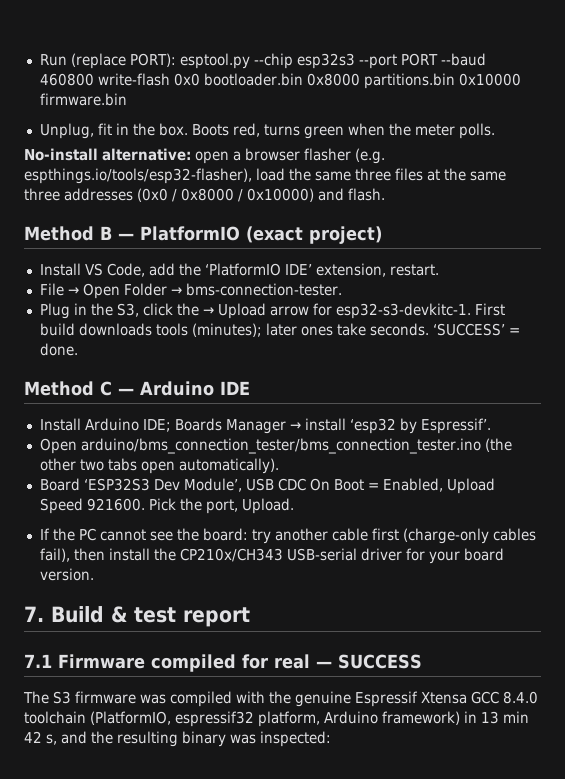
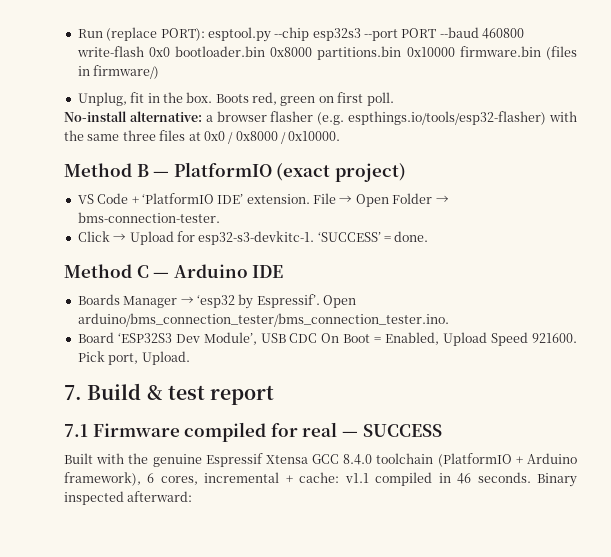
(127, 99) none -> [546,46,577,60] [77,65,160,79] (files in firmware/)
[263,123,495,139] turns green when the meter polls. -> [280,92,394,106] green on first poll.
[195,151,229,164] open -> (202, 116) none
[24,168,285,184] espthings.io/tools/esp32-flasher), load -> [348,111,577,125] espthings.io/tools/esp32-flasher) with
[444,168,506,181] [24,188,385,202] the same three addresses (0x0 / 0x8000 / 0x10000) and flash. -> [203,131,341,144] 0x0 / 0x8000 / 0x10000.
[39,263,439,277] Install VS Code, add the ‘PlatformIO IDE’ extension, restart. // -> [77,193,310,204] VS Code + ‘PlatformIO IDE’ extension.
[39,303,199,319] Plug in the S3, click the -> [77,231,110,242] Click
[269,306,309,316] arrow -> (174, 238) none
[474,303,505,316] [39,323,429,337] First build downloads tools (minutes); later ones take seconds. -> (315, 238) none
[39,418,171,432] Install Arduino IDE; -> (284, 271) none
[304,418,346,431] install -> (194, 300) none
[39,438,512,454] [39,458,279,474] // Open arduino/bms_connection_tester/bms_connection_tester.ino (the other two tabs open automatically). -> [323,295,356,308] [77,313,449,327] Open arduino/bms_connection_tester/bms_connection_tester.ino.
[179,498,202,511] the -> (105, 356) none
[39,528,536,544] [39,548,504,564] [39,568,94,581] // If the PC cannot see the board: try another cable first (charge-only cables fail), then install the CP210x/CH343 USB-serial driver for your board version. -> (190, 358) none
[23,691,232,707] The S3 firmware was compiled -> [64,453,93,464] Built
[90,711,529,727] [24,731,331,747] (PlatformIO, espressif32 platform, Arduino framework) in 13 min 42 s, and the resulting binary was inspected: -> [437,453,577,467] [64,472,577,487] [64,491,193,505] (PlatformIO + Arduino framework), 6 cores, incremental + cache: v1.1 compiled in 46 seconds. Binary inspected afterward:

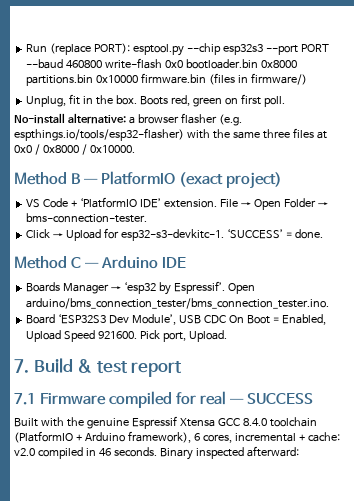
[344,473,369,483] v1.1 -> [14,448,35,456] v2.0

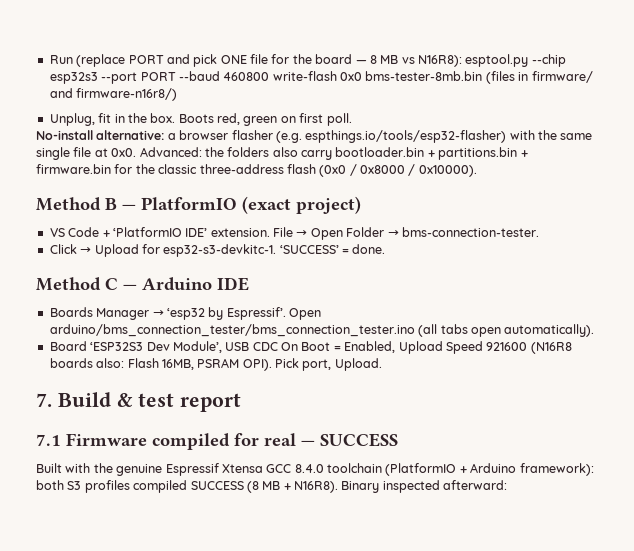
[94,43,131,54] PORT): -> [128,54,462,67] PORT and pick ONE file for the board — 8 MB vs N16R8):
[185,59,297,69] [26,73,307,86] bootloader.bin 0x8000 partitions.bin 0x10000 firmware.bin (files in firmware/) -> [365,71,593,84] [49,88,178,101] bms-tester-8mb.bin (files in firmware/ and firmware-n16r8/)
[262,128,327,139] [14,145,32,153] three files at 0x0 -> [36,147,528,160] [36,164,347,177] single file at 0x0. Advanced: the folders also carry bootloader.bin + partitions.bin + firmware.bin for the classic three-address flash (0x0
[89,145,135,153] 0x10000. -> [418,165,477,177] 0x10000).
[26,298,330,309] arduino/bms_connection_tester/bms_connection_tester.ino. -> [49,324,595,337] arduino/bms_connection_tester/bms_connection_tester.ino (all tabs open automatically).
[98,331,138,339] 921600. -> [486,342,572,354] [49,358,272,371] 921600 (N16R8 boards also: Flash 16MB, PSRAM OPI).
[127,431,340,443] [14,447,157,459] framework), 6 cores, incremental + cache: v2.0 compiled in 46 seconds. -> [519,463,594,476] [36,480,338,493] framework): both S3 profiles compiled SUCCESS (8 MB + N16R8).

